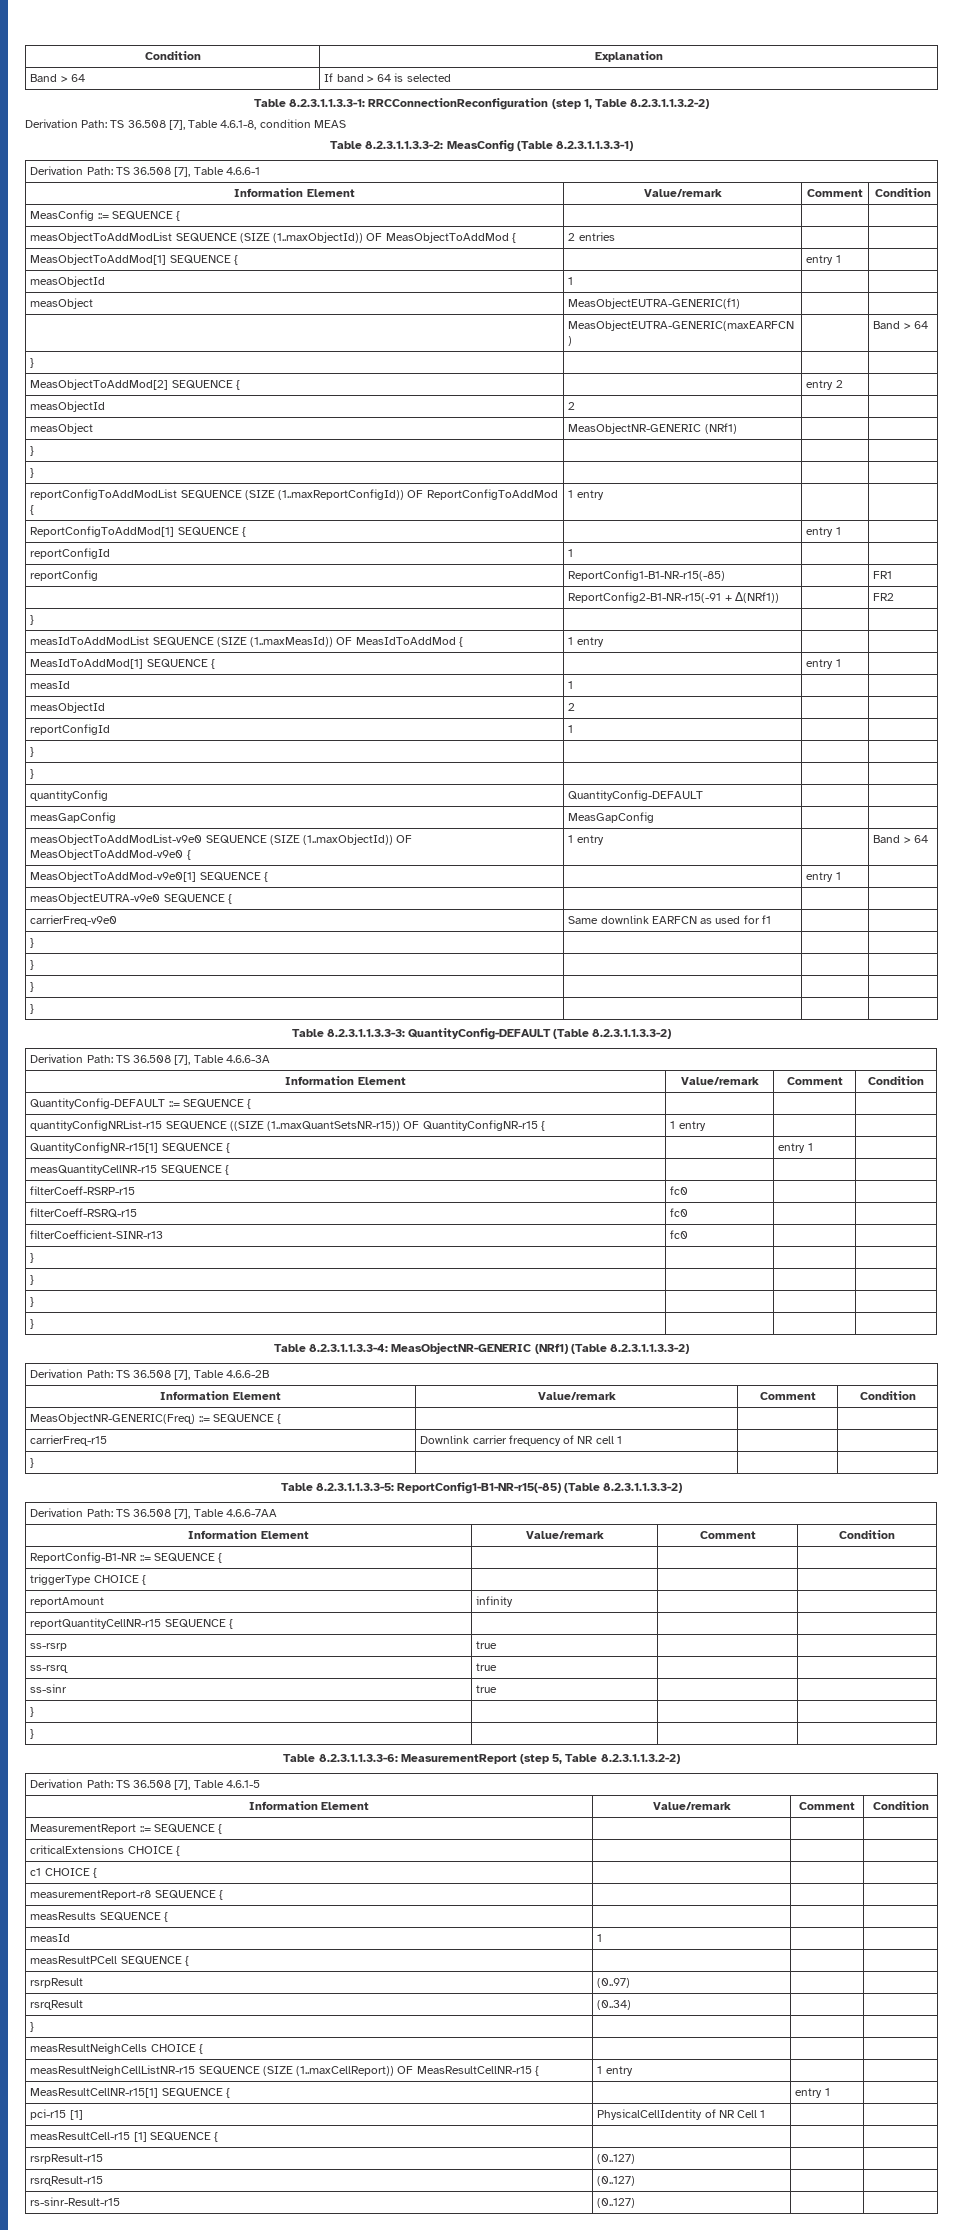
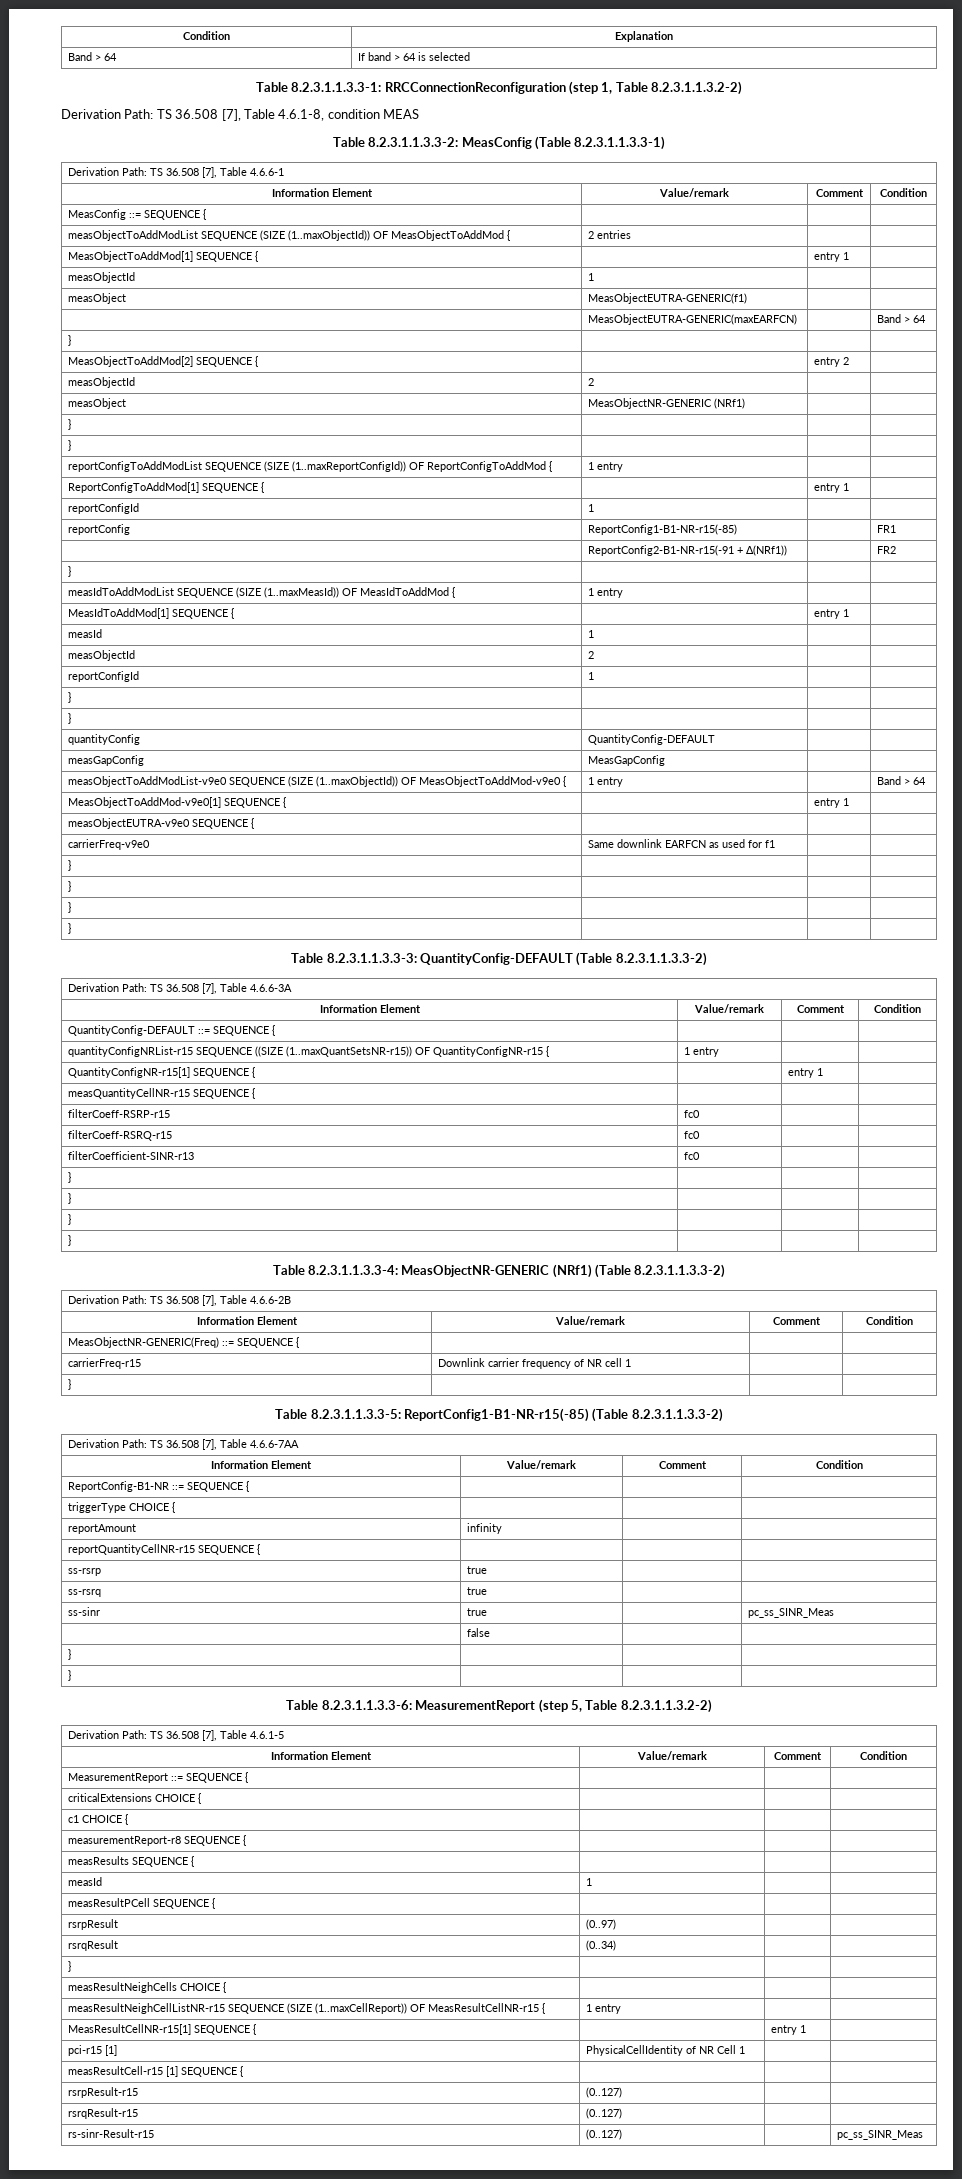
(498, 1689) none -> [748,1608,835,1618] [467,1628,491,1637] | pc_ss_SINR_Meas // | false |
(636, 2203) none -> [837,2130,924,2140] pc_ss_SINR_Meas

